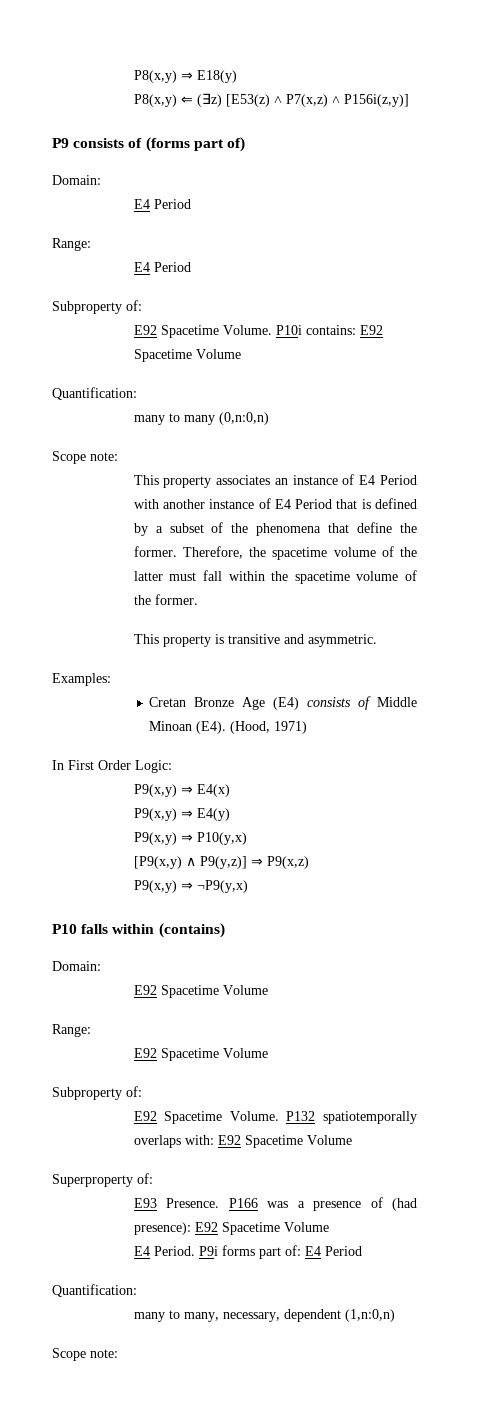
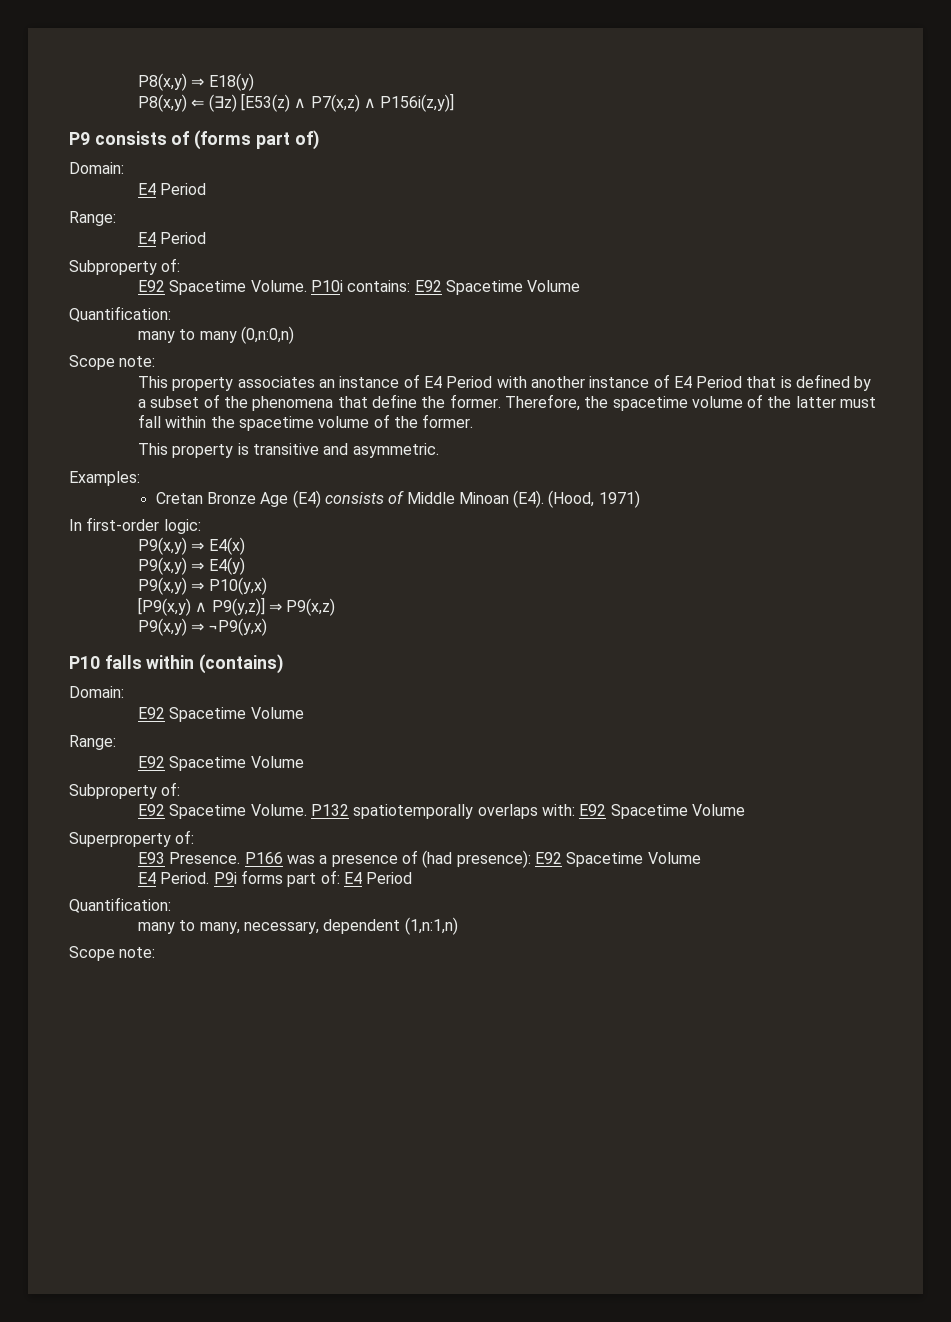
[273,94,340,107] ˄ P7(x,z) ˄ -> [294,94,376,112] ∧ P7(x,z) ∧
[68,760,172,773] First Order Logic: -> [86,517,201,534] first-order logic:
[344,1309,395,1322] (1,n:0,n) -> [404,917,458,935] (1,n:1,n)

